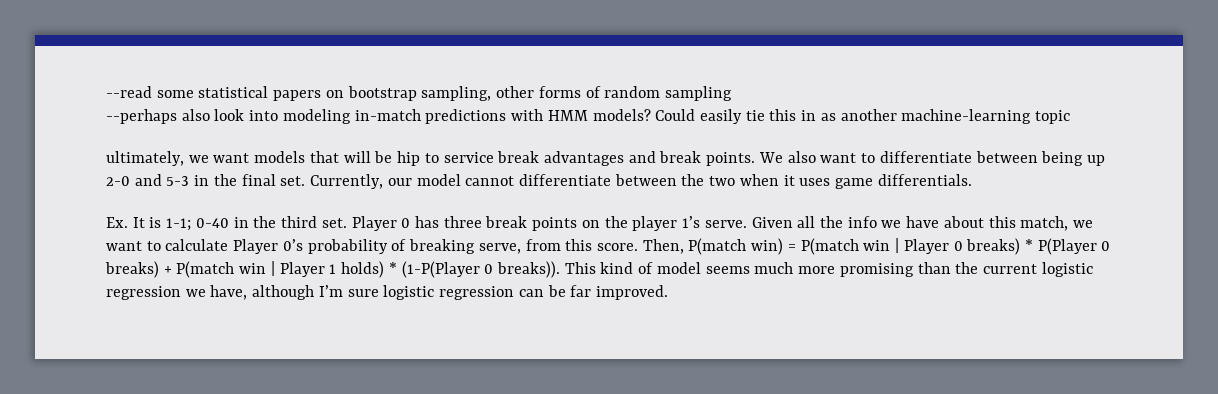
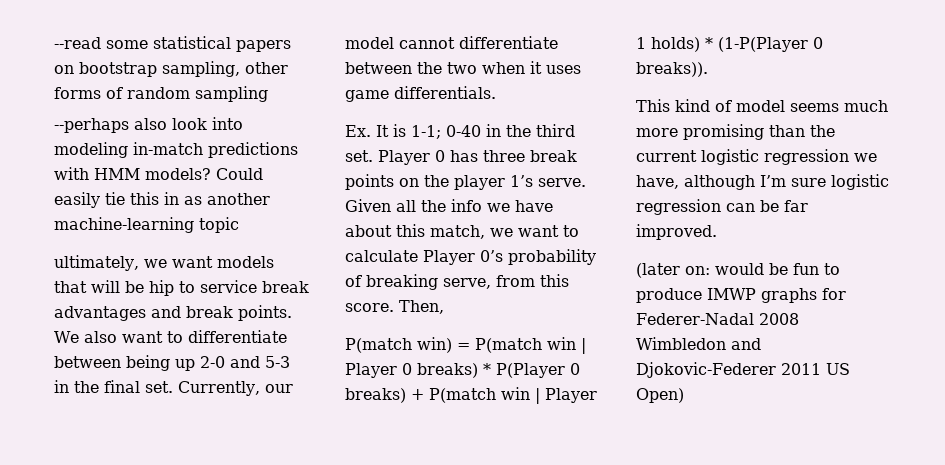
(684, 246) none -> (444, 307) //
(560, 269) none -> (708, 69) //
(668, 292) none -> [636,263,840,278] [636,288,846,303] [636,313,799,325] [636,337,761,350] [636,362,850,378] [636,388,684,403] // (later on: would be fun to produce IMWP graphs for Federer-Nadal 2008 Wimbledon and Djokovic-Federer 2011 US Open)

